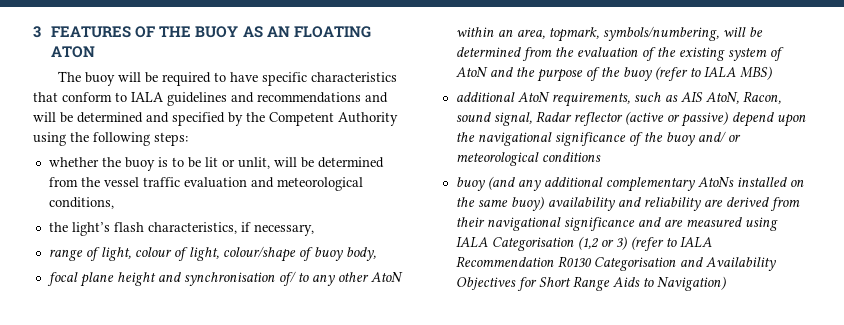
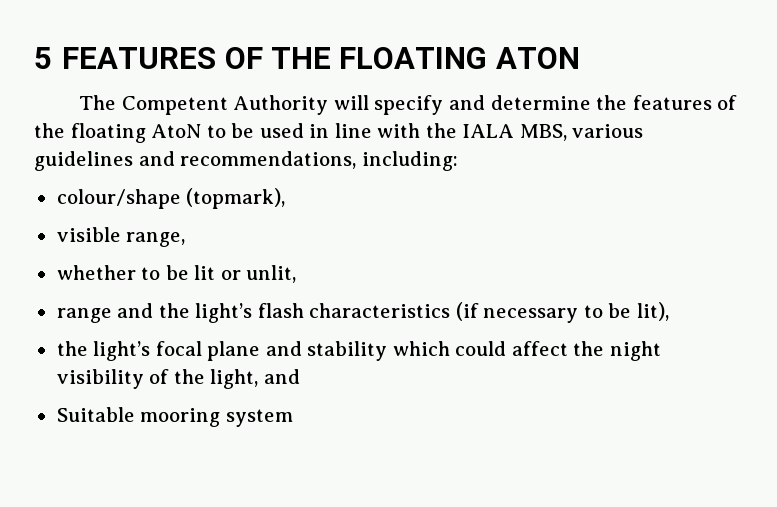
[33,26,41,38] 3 -> [34,47,52,69] 5
[195,26,290,38] BUOY AS AN -> (331, 58) none
[85,72,398,86] [33,92,388,106] [33,112,398,126] [33,132,188,146] [48,157,168,171] buoy will be required to have specific characteristics that conform to IALA guidelines and recommendations and will be determined and specified by the Competent Authority using the following steps: // whether the buoy is -> [121,95,738,115] [34,123,644,143] [34,151,458,171] [56,188,286,209] [56,227,186,247] [56,265,136,280] Competent Authority will specify and determine the features of the floating AtoN to be used in line with the IALA MBS, various guidelines and recommendations, including: // colour/shape (topmark), // visible range, // whether
[273,157,384,168] [48,177,363,191] [48,197,114,209] [48,222,314,236] [48,246,376,262] [46,271,403,287] [455,26,763,42] [455,47,784,61] [455,66,772,82] [455,91,781,107] [455,111,806,127] [455,131,741,146] [455,152,601,166] [455,176,804,192] [455,196,800,211] [455,217,778,231] [455,236,712,251] [455,256,776,271] [455,276,726,291] will be determined from the vessel traffic evaluation and meteorological conditions, // the light’s flash characteristics, if necessary, // range of light, colour of light, colour/shape of buoy body, // focal plane height and synchronisation of/ to any other AtoN within an area, topmark, symbols/numbering, will be determined from the evaluation of the existing system of AtoN and the purpose of the buoy (refer to IALA MBS) // additional AtoN requirements, such as AIS AtoN, Racon, sound signal, Radar reflector (active or passive) depend upon the navigational significance of the buoy and/ or meteorological conditions // buoy (and any additional complementary AtoNs installed on the same buoy) availability and reliability are derived from their navigational significance and are measured using IALA Categorisation (1,2 or 3) (refer to IALA Recommendation R0130 Categorisation and Availability Objectives for Short Range Aids to Navigation) -> [56,302,669,323] [56,341,661,361] [56,369,300,389] [56,407,293,427] // range and the light’s flash characteristics (if necessary to be lit), // the light’s focal plane and stability which could affect the night visibility of the light, and // Suitable mooring system

